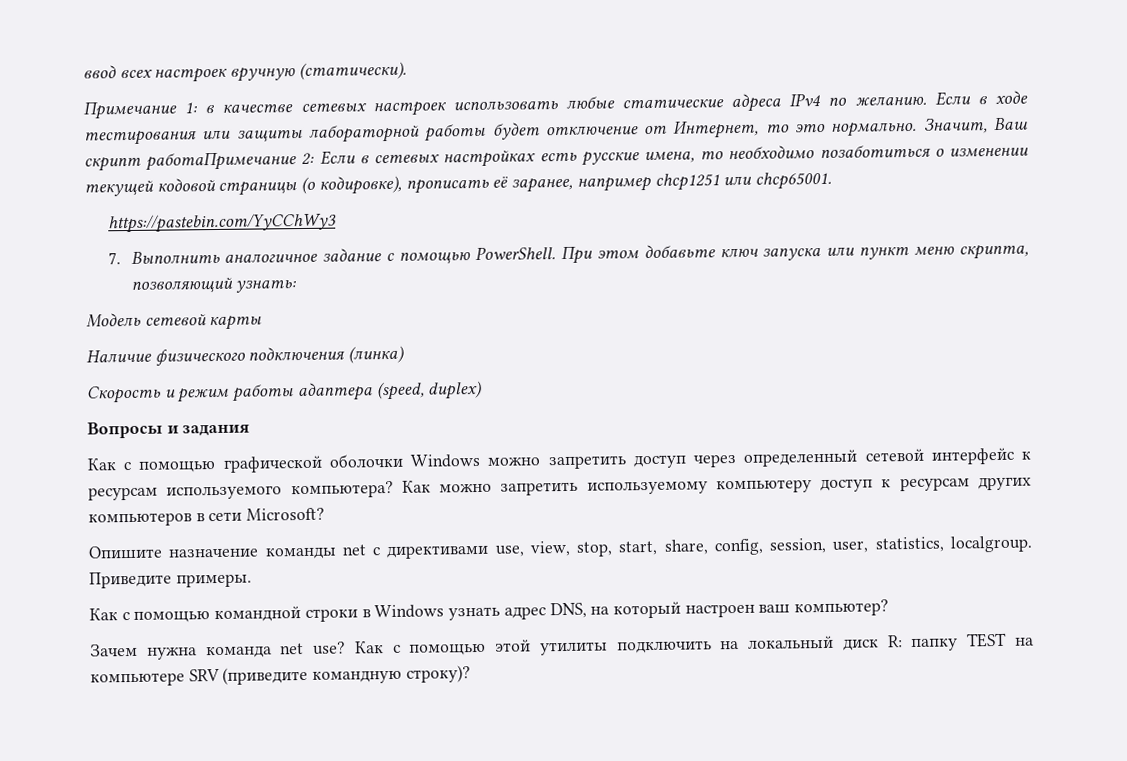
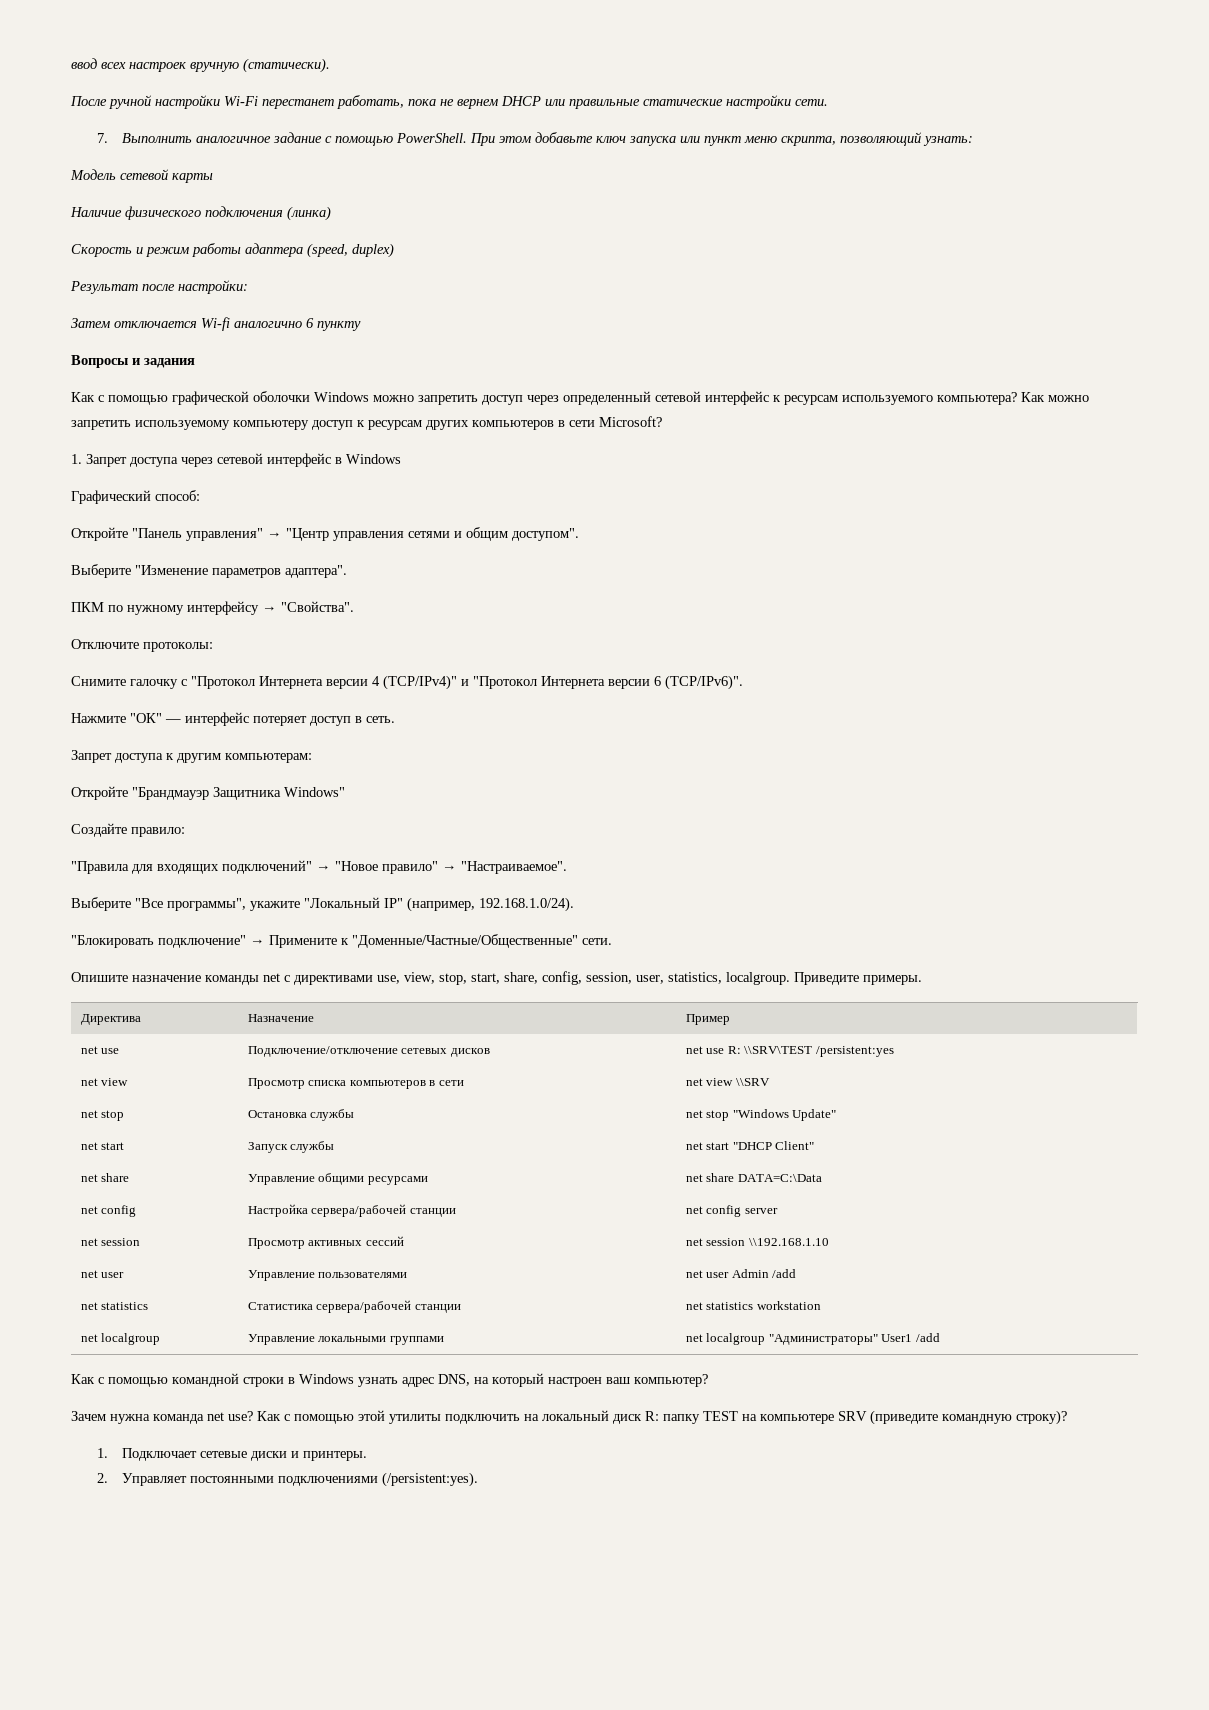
[83,90,1028,120] [84,117,1028,146] [84,144,1029,172] [84,171,832,197] [107,212,337,234] Примечание 1: в качестве сетевых настроек использовать любые статические адреса IPv4 по желанию. Если в ходе тестирования или защиты лабораторной работы будет отключение от Интернет, то это нормально. Значит, Ваш скрипт работаПримечание 2: Если в сетевых настройках есть русские имена, то необходимо позаботиться о изменении текущей кодовой страницы (о кодировке), прописать её заранее, например chcp1251 или chcp65001. // https://pastebin.com/YyCChWy3 -> [70,95,828,109] После ручной настройки Wi-Fi перестанет работать, пока не вернем DHCP или правильные статические настройки сети.
(483, 390) none -> [70,280,248,294] [71,317,361,331] // Результат после настройки: // Затем отключается Wi-fi аналогично 6 пункту
(326, 514) none -> [71,453,401,467] [71,490,200,504] [71,527,579,541] [71,564,347,578] [71,601,354,615] [71,639,213,652] [71,675,743,690] [71,712,395,726] [71,750,312,763] [71,786,345,800] [71,823,185,837] [71,860,567,874] [71,897,574,912] [71,934,612,948] // 1. Запрет доступа через сетевой интерфейс в Windows // Графический способ: // Откройте "Панель управления" → "Центр управления сетями и общим доступом". // Выберите "Изменение параметров адаптера". // ПКМ по нужному интерфейсу → "Свойства". // Отключите протоколы: // Снимите галочку с "Протокол Интернета версии 4 (TCP/IPv4)" и "Протокол Интернета версии 6 (TCP/IPv6)". // Нажмите "ОК" — интерфейс потеряет доступ в сеть. // Запрет доступа к другим компьютерам: // Откройте "Брандмауэр Защитника Windows" // Создайте правило: // "Правила для входящих подключений" → "Новое правило" → "Настраиваемое". // Выберите "Все программы", укажите "Локальный IP" (например, 192.168.1.0/24). // "Блокировать подключение" → Примените к "Доменные/Частные/Общественные" сети.
(252, 580) none -> [80,1014,141,1025] [247,1014,314,1022] [685,1014,730,1025] [80,1046,120,1054] [247,1046,490,1057] [685,1046,894,1057] [80,1078,129,1086] [247,1078,464,1089] [685,1078,770,1086] [80,1110,125,1121] [247,1109,355,1121] [685,1109,837,1121] [80,1142,125,1150] [247,1141,335,1153] [685,1141,815,1150] [80,1173,130,1182] [247,1173,428,1185] [685,1173,822,1182] [80,1205,137,1217] [247,1204,456,1217] [685,1205,778,1217] [80,1238,141,1246] [247,1236,404,1249] [685,1238,829,1246] [80,1270,125,1278] [247,1270,408,1281] [685,1269,797,1278] [80,1302,149,1310] [247,1300,461,1313] [685,1301,821,1310] [80,1333,161,1345] [247,1334,444,1345] [685,1333,940,1345] // Директива | Назначение | Пример // net use | Подключение/отключение сетевых дисков | net use R: \\SRV\TEST /persistent:yes // net view | Просмотр списка компьютеров в сети | net view \\SRV // net stop | Остановка службы | net stop "Windows Update" // net start | Запуск службы | net start "DHCP Client" // net share | Управление общими ресурсами | net share DATA=C:\Data // net config | Настройка сервера/рабочей станции | net config server // net session | Просмотр активных сессий | net session \\192.168.1.10 // net user | Управление пользователями | net user Admin /add // net statistics | Статистика сервера/рабочей станции | net statistics workstation // net localgroup | Управление локальными группами | net localgroup "Администраторы" User1 /add
(471, 674) none -> [96,1448,368,1461] [96,1472,479,1487] // 1. Подключает сетевые диски и принтеры. // 2. Управляет постоянными подключениями (/persistent:yes).

